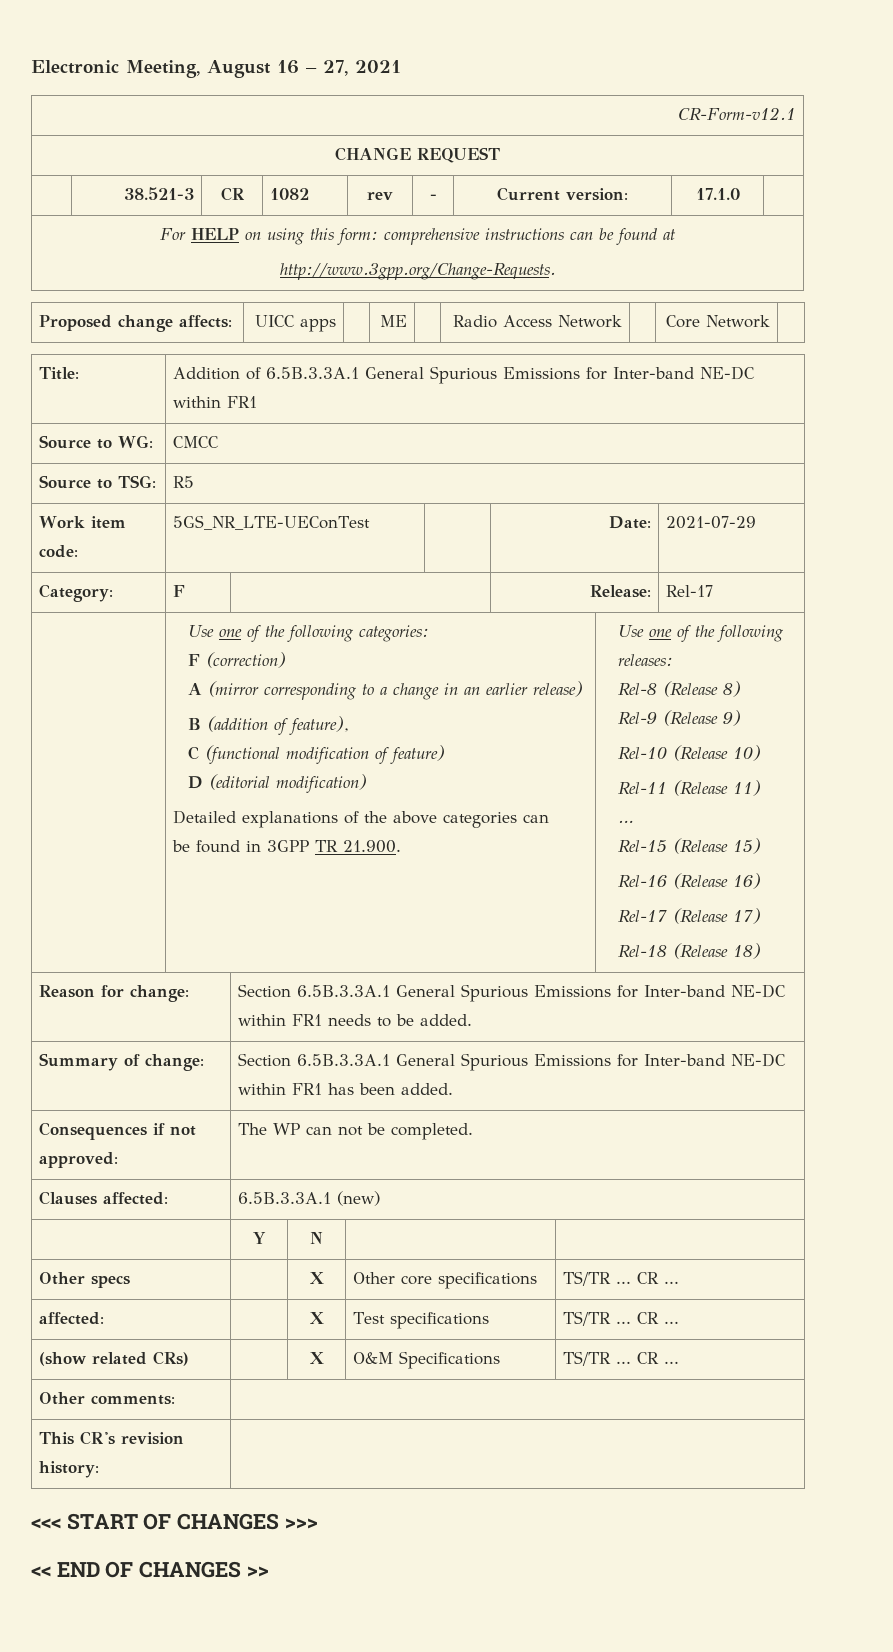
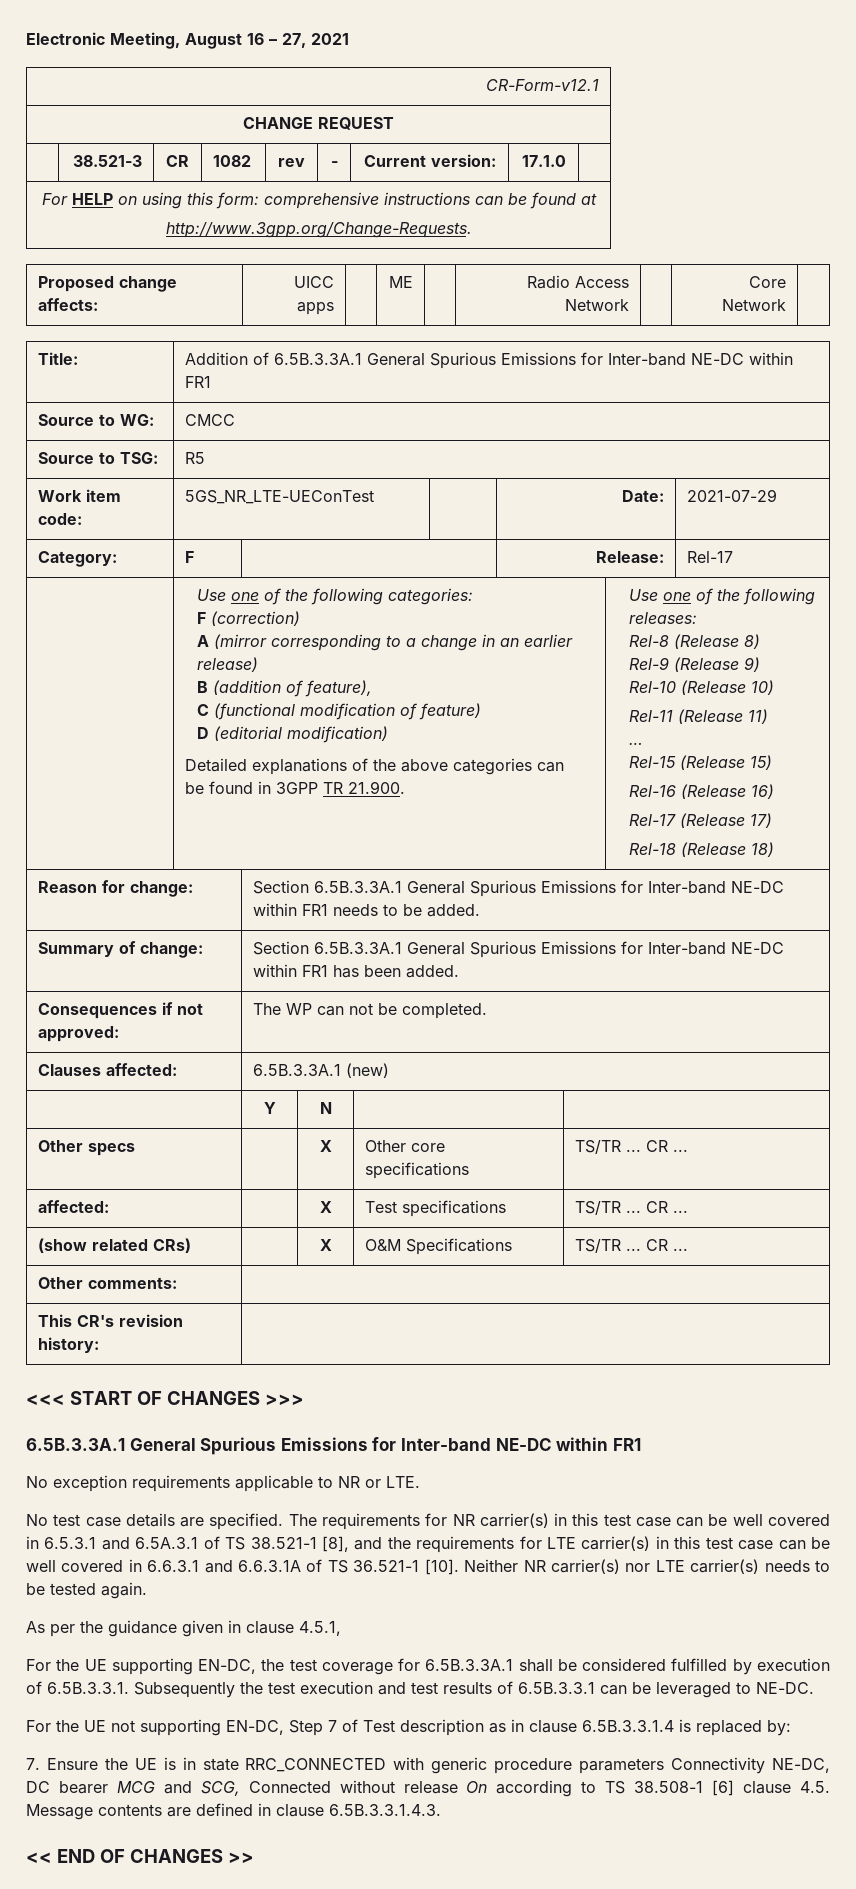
(318, 1523) none -> [26,1437,641,1455] [26,1475,420,1492] [26,1513,831,1530] [26,1536,831,1553] [26,1559,830,1575] [26,1582,147,1599] [26,1620,341,1637] [26,1658,830,1675] [26,1681,814,1698] [26,1719,791,1736] [26,1757,830,1774] [26,1780,830,1797] [26,1803,441,1820] // 6.5B.3.3A.1 General Spurious Emissions for Inter-band NE-DC within FR1 // No exception requirements applicable to NR or LTE. // No test case details are specified. The requirements for NR carrier(s) in this test case can be well covered in 6.5.3.1 and 6.5A.3.1 of TS 38.521-1 [8], and the requirements for LTE carrier(s) in this test case can be well covered in 6.6.3.1 and 6.6.3.1A of TS 36.521-1 [10]. Neither NR carrier(s) nor LTE carrier(s) needs to be tested again. // As per the guidance given in clause 4.5.1, // For the UE supporting EN-DC, the test coverage for 6.5B.3.3A.1 shall be considered fulfilled by execution of 6.5B.3.3.1. Subsequently the test execution and test results of 6.5B.3.3.1 can be leveraged to NE-DC. // For the UE not supporting EN-DC, Step 7 of Test description as in clause 6.5B.3.3.1.4 is replaced by: // 7. Ensure the UE is in state RRC_CONNECTED with generic procedure parameters Connectivity NE-DC, DC bearer MCG and SCG, Connected without release On according to TS 38.508-1 [6] clause 4.5. Message contents are defined in clause 6.5B.3.3.1.4.3.

